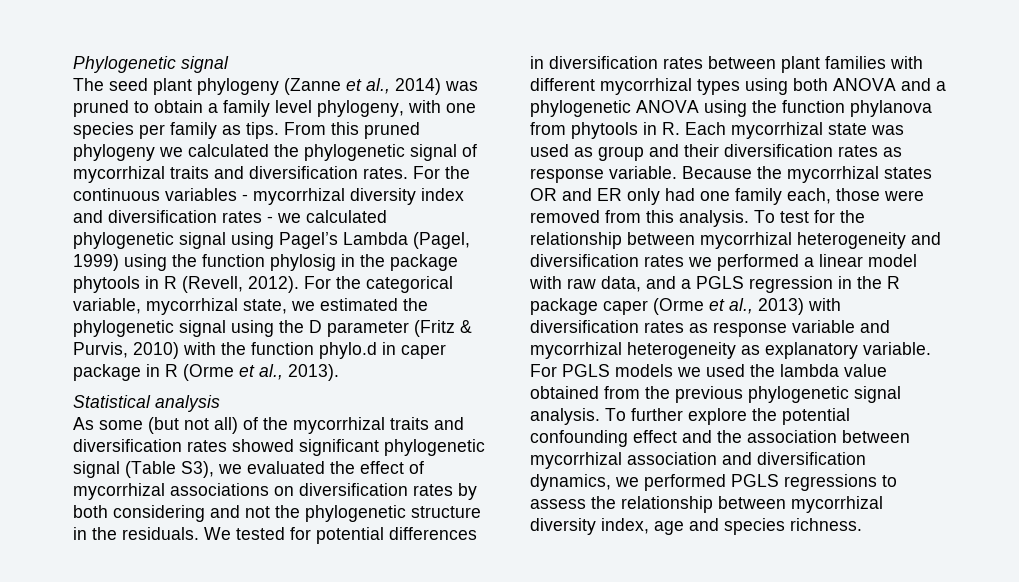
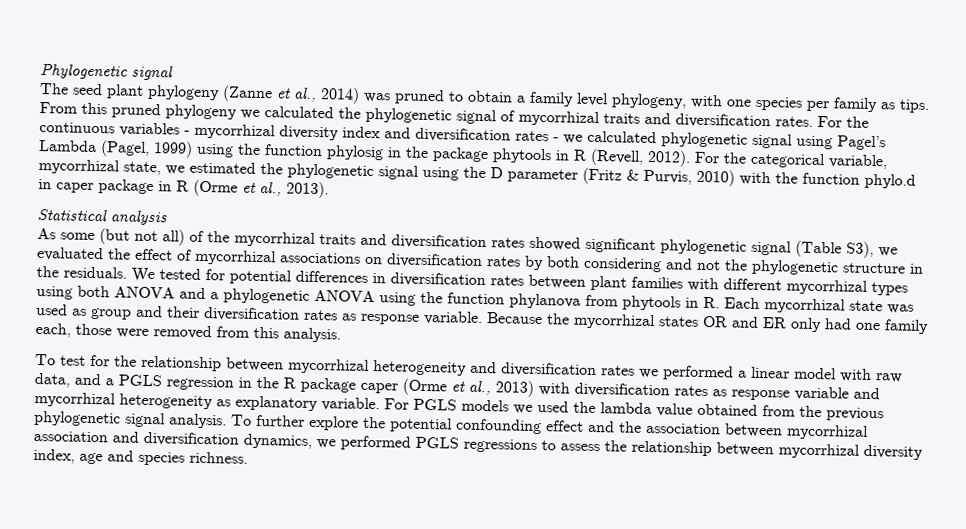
(749, 218) none -> (341, 335) //

